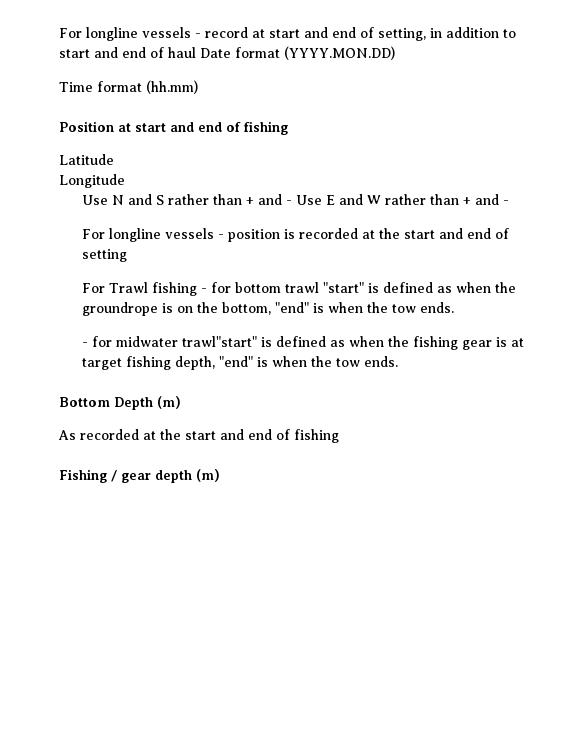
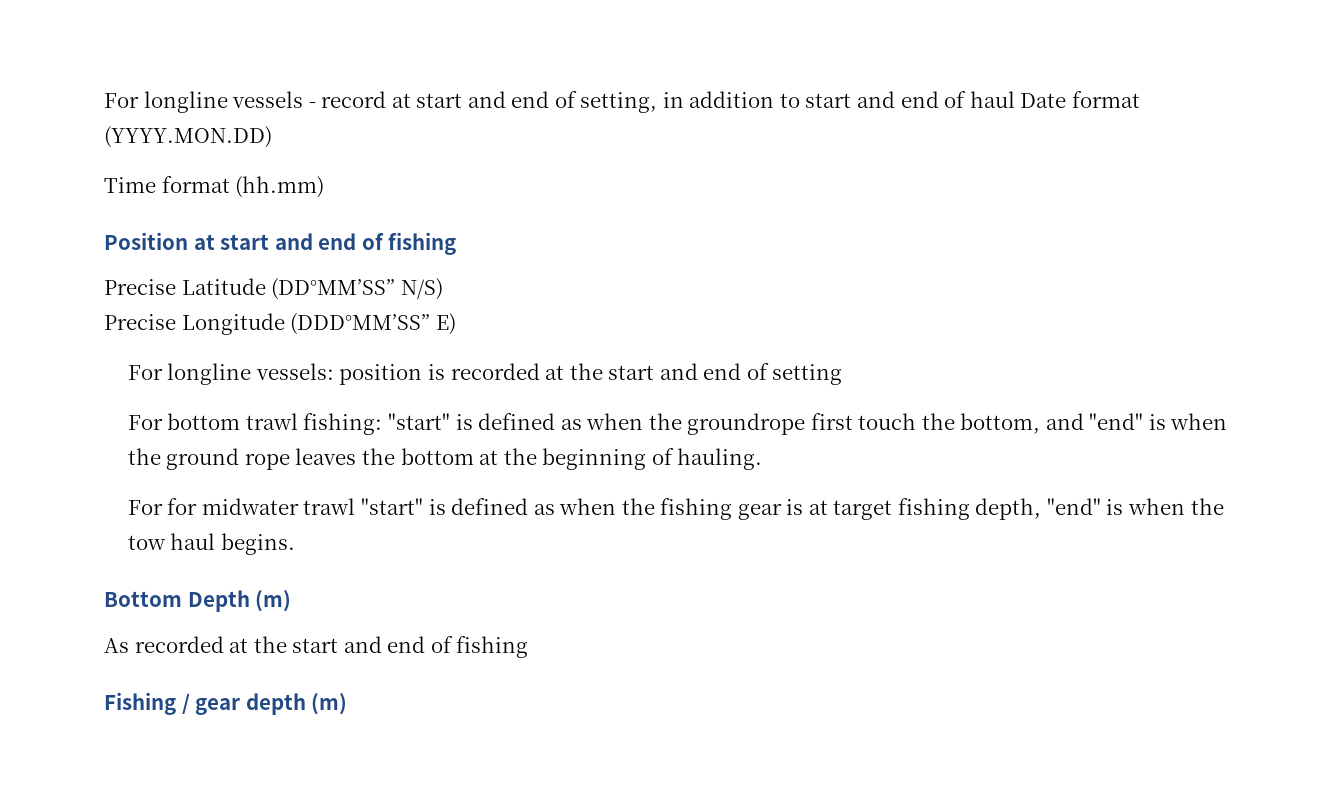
(288, 128) none -> [104,279,176,295] Precise
[59,174,125,188] [82,194,510,205] [82,228,225,242] // Longitude // Use N and S rather than + and - Use E and W rather than + and - // For longline vessels - -> [271,278,443,300] [104,313,456,335] [127,363,334,385] (DD°MM’SS” N/S) // Precise Longitude (DDD°MM’SS” E) // For longline vessels:
[109,282,232,296] Trawl fishing - for -> (163, 422) none
(320, 287) none -> [303,413,383,435] fishing:
[162,303,194,313] is on -> [810,413,917,430] first touch
[275,302,455,313] [82,336,258,347] "end" is when the tow ends. // - for midwater trawl"start" -> [1045,413,1228,430] [127,448,763,470] [127,498,423,515] and "end" is when the ground rope leaves the bottom at the beginning of hauling. // For for midwater trawl "start"
[364,356,399,367] ends. -> [170,533,295,555] haul begins.

